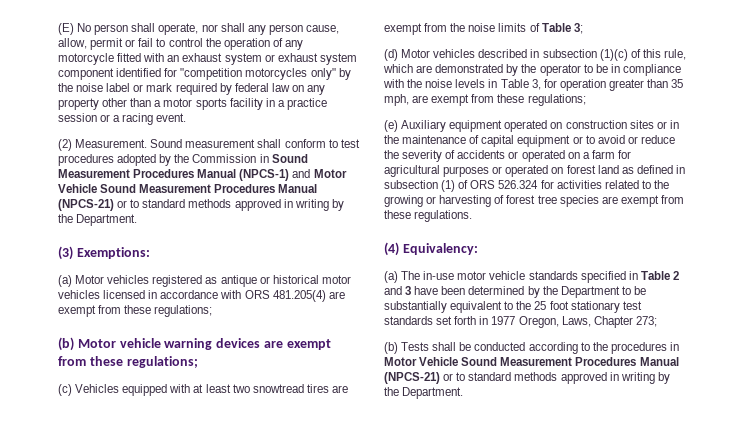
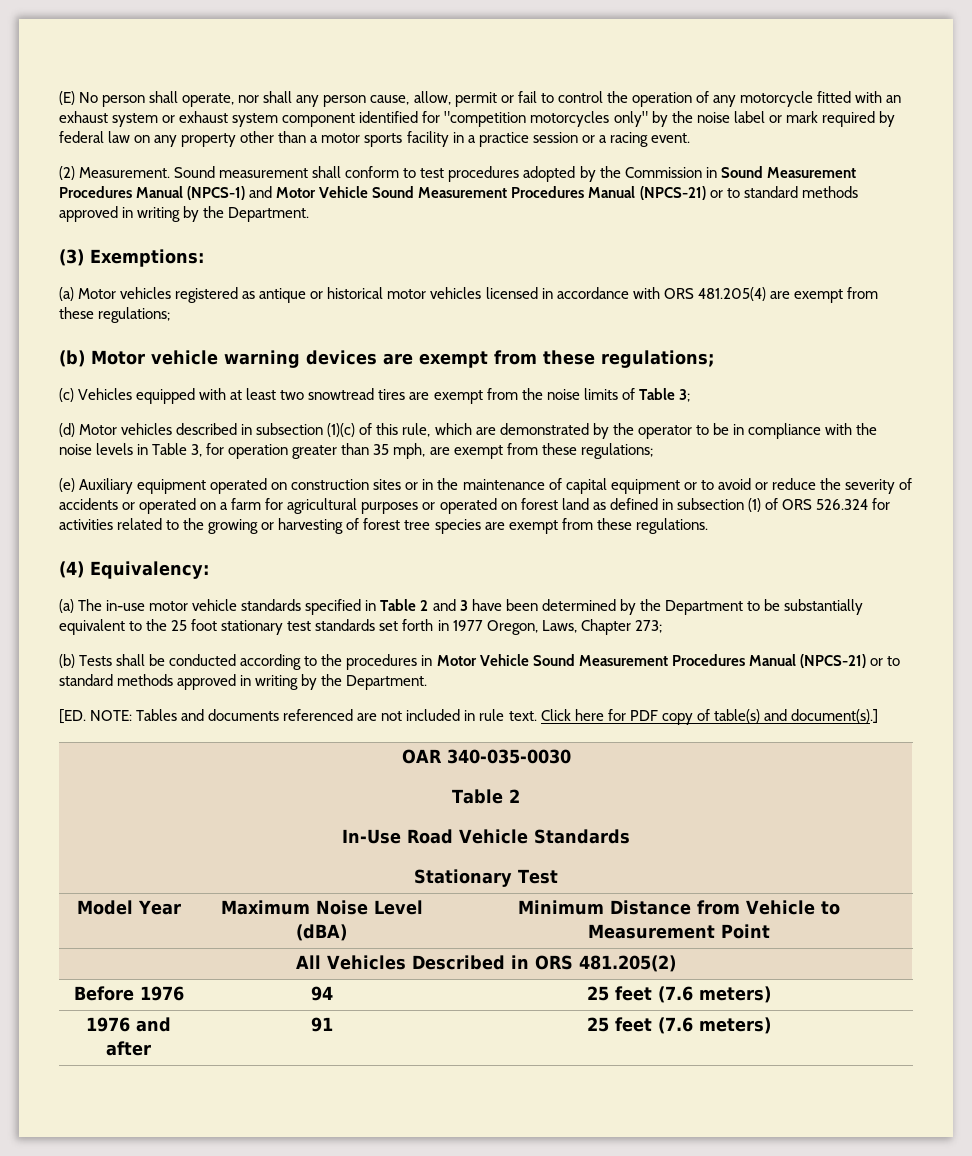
(464, 393) none -> [59,709,878,725] [401,749,571,764] [452,789,520,804] [342,829,630,844] [414,869,559,887] [76,900,181,915] [220,900,423,915] [296,924,347,941] [518,900,840,915] [587,924,770,939] [296,955,676,972] [73,986,184,1001] [310,986,333,1001] [586,986,771,1003] [86,1017,171,1032] [106,1041,151,1056] [310,1017,333,1032] [586,1017,771,1034] // [ED. NOTE: Tables and documents referenced are not included in rule text. Click here for PDF copy of table(s) and document(s).] // OAR 340-035-0030 // Table 2 // In-Use Road Vehicle Standards // Stationary Test // Model Year | Maximum Noise Level (dBA) | Minimum Distance from Vehicle to Measurement Point // All Vehicles Described in ORS 481.205(2) // Before 1976 | 94 | 25 feet (7.6 meters) // 1976 and after | 91 | 25 feet (7.6 meters)

